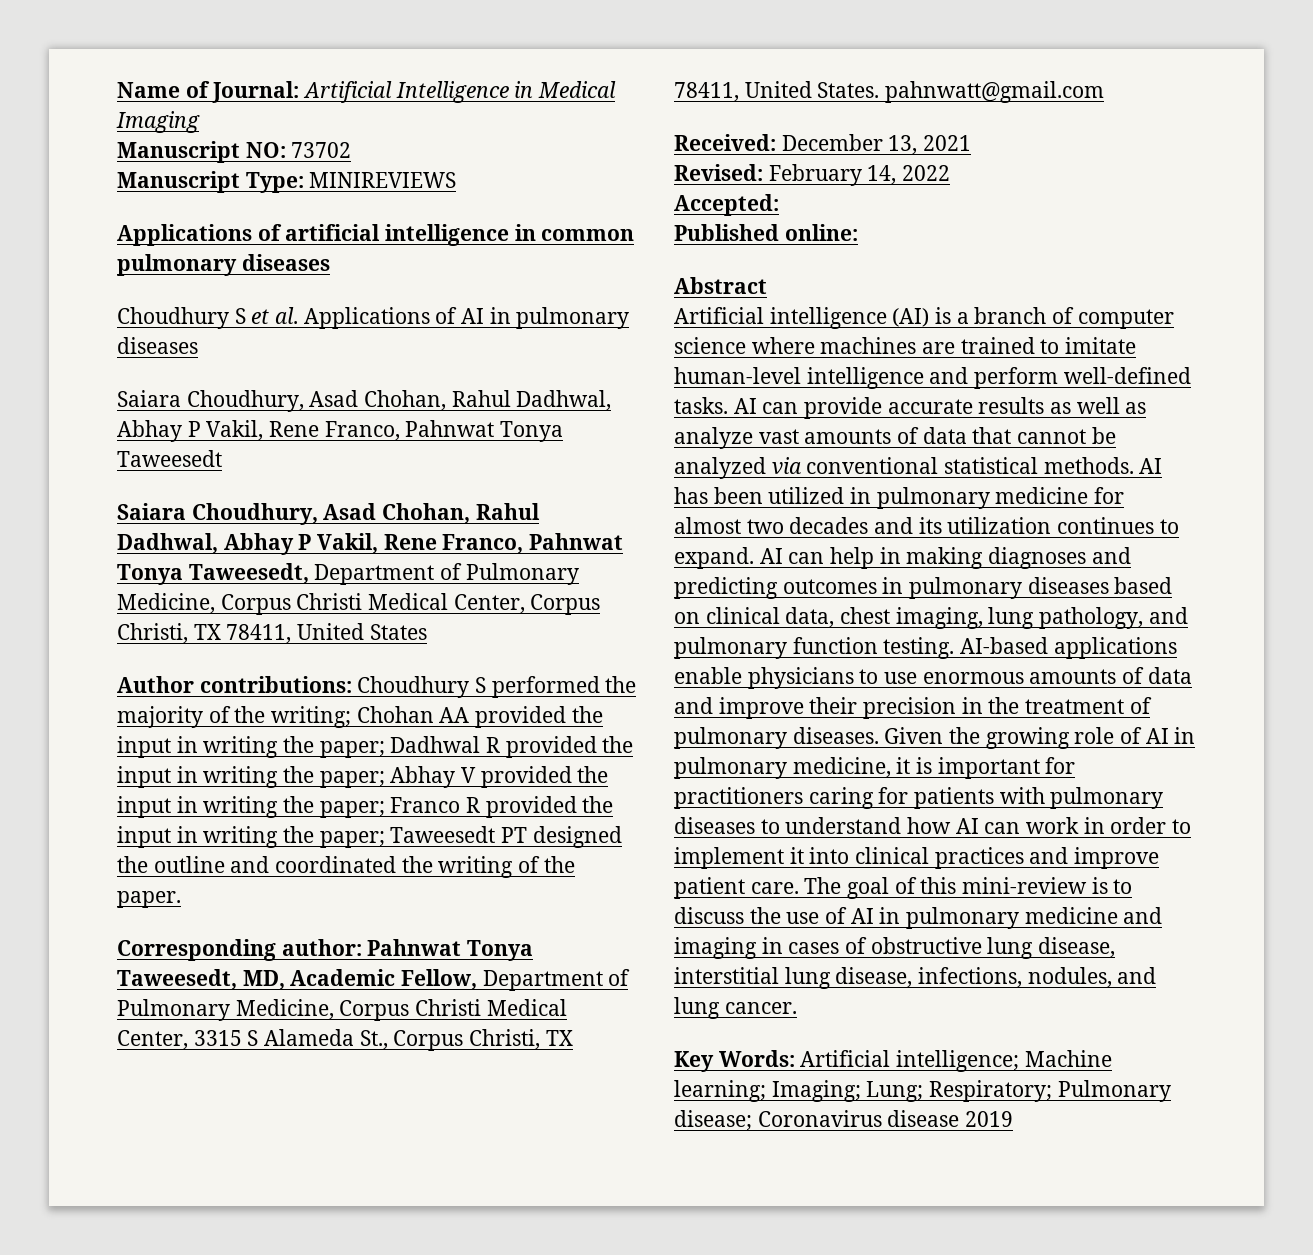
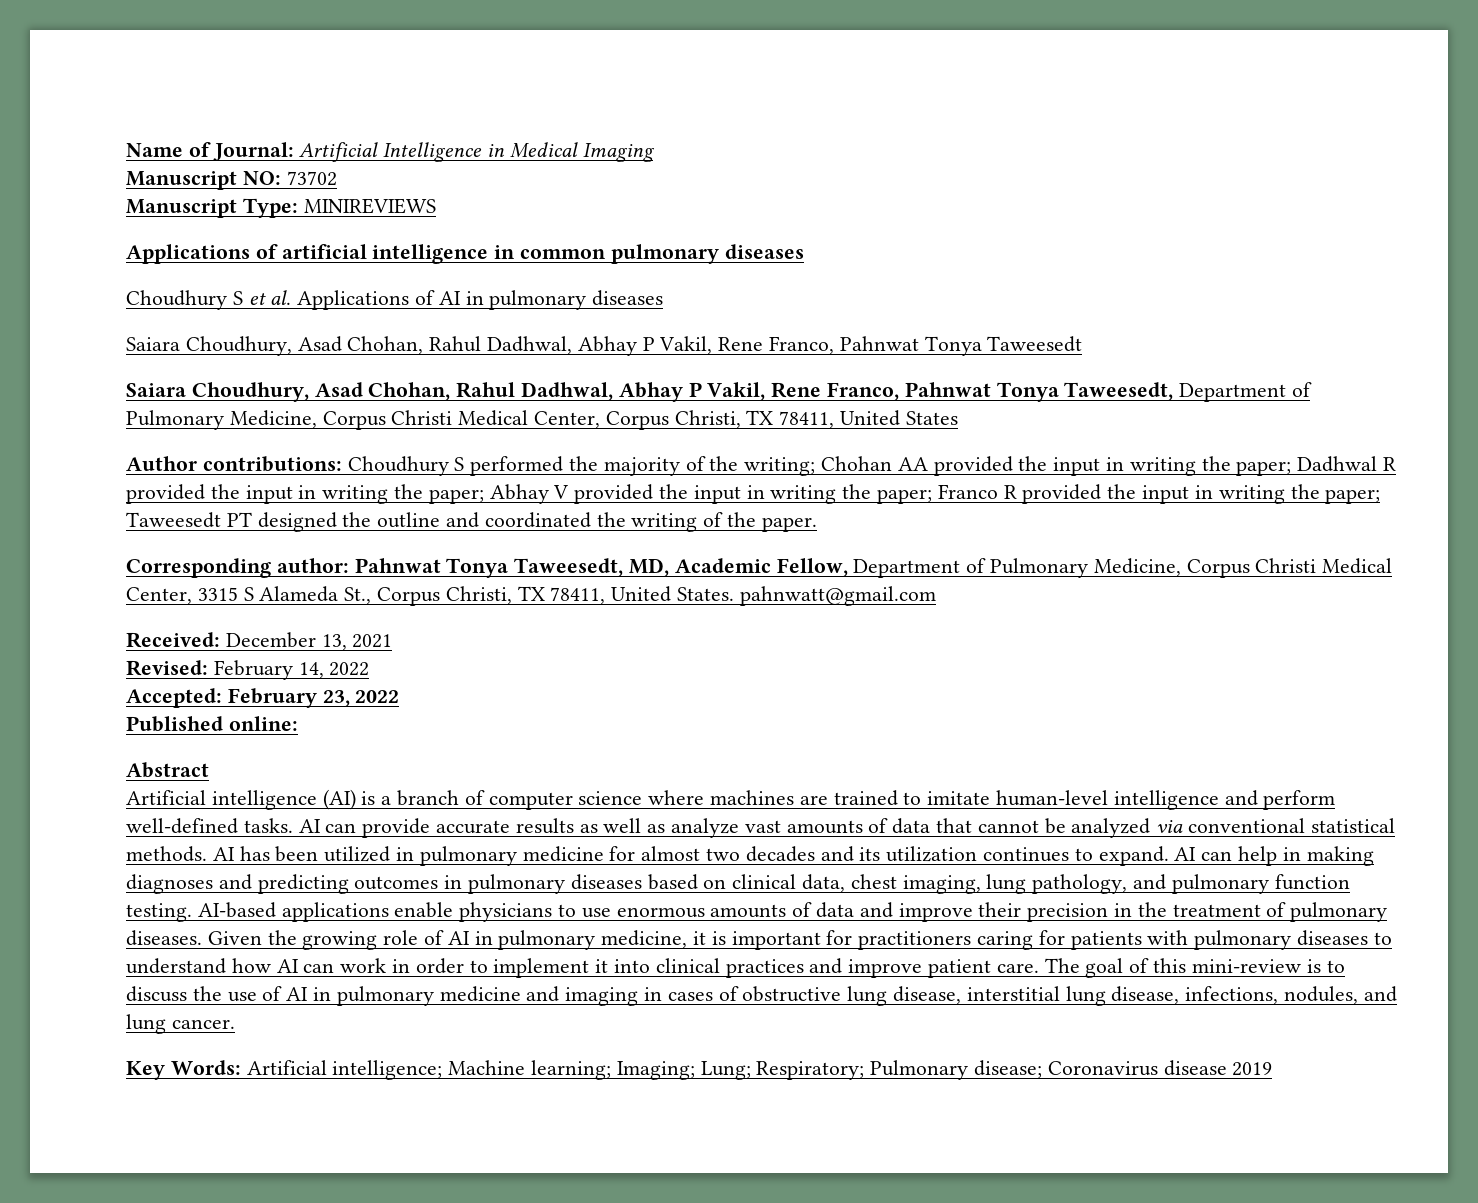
(779, 205) none -> [227,688,400,708] February 23, 2022

